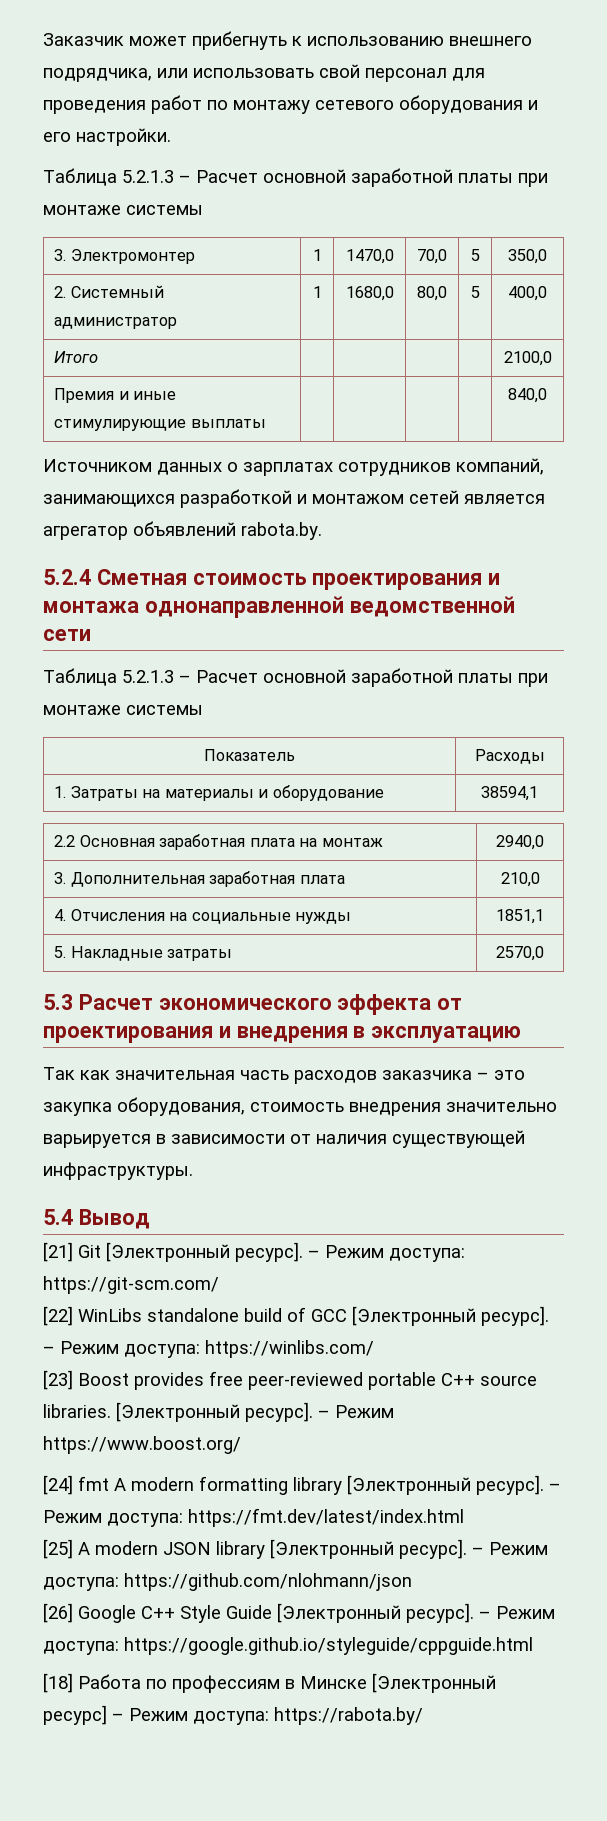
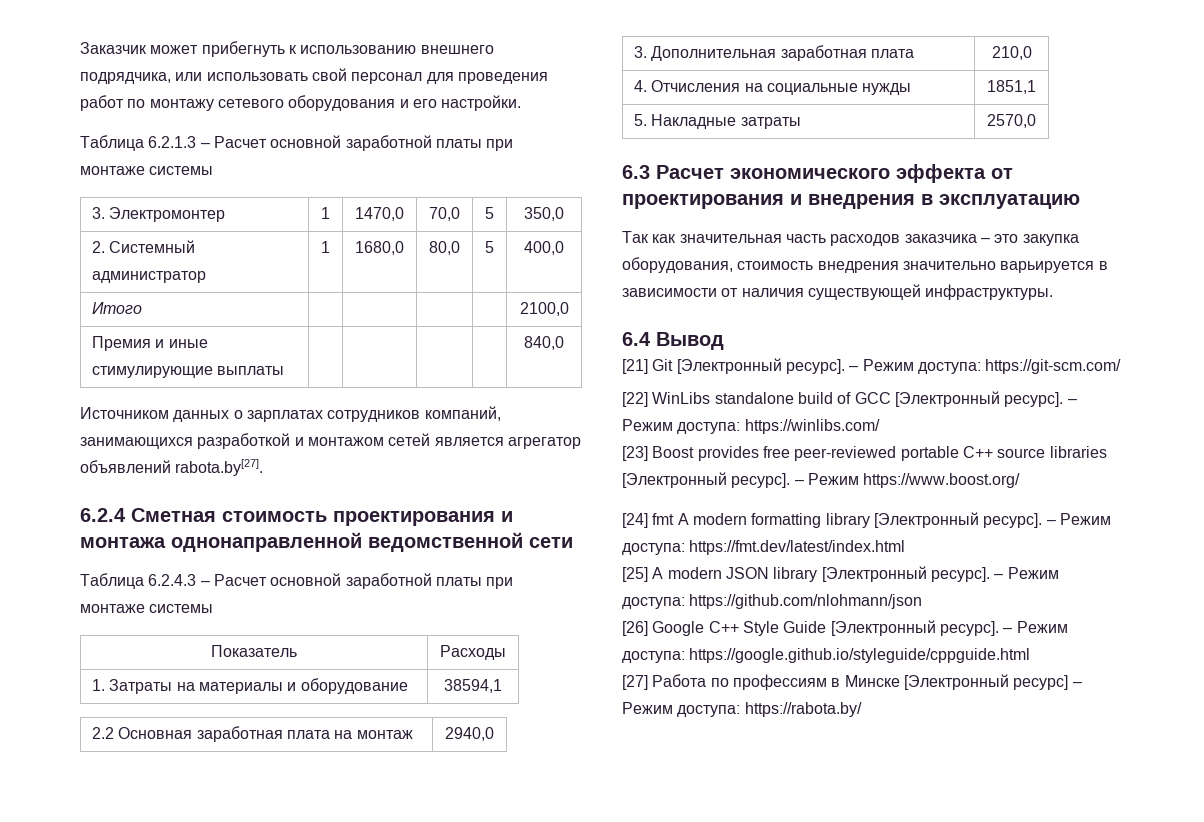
[122,170,174,183] 5.2.1.3 -> [148,136,197,148] 6.2.1.3
[241,522,322,540] [43,569,91,585] rabota.by. // 5.2.4 -> [175,459,264,476] [80,508,126,522] rabota.by[27]. // 6.2.4
[122,670,174,683] 5.2.1.3 -> [148,574,197,586] 6.2.4.3
[43,994,73,1010] 5.3 -> [622,165,650,179] 6.3
[43,1209,73,1225] 5.4 -> [622,332,651,346] 6.4
[43,1404,111,1418] libraries. -> [1049,446,1107,458] libraries
[43,1673,73,1693] [18] -> [622,675,648,690] [27]

